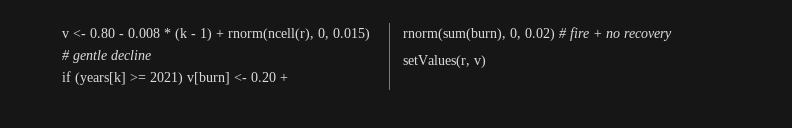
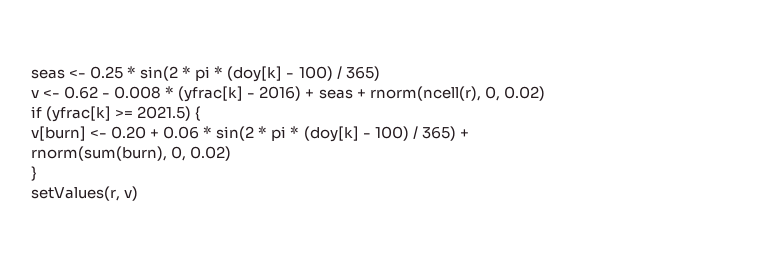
(62, 34) none -> [31,66,380,82] seas <- 0.25 * sin(2 * pi * (doy[k] - 100) / 365) //
[90,28,115,38] 0.80 -> [64,86,99,99] 0.62
[175,28,370,41] [62,50,151,63] [62,71,288,85] [403,27,672,41] (k - 1) + rnorm(ncell(r), 0, 0.015) # gentle decline // if (years[k] >= 2021) v[burn] <- 0.20 + rnorm(sum(burn), 0, 0.02) # fire + no recovery -> [178,86,545,102] [31,106,202,122] [31,126,469,142] [31,146,232,161] [31,166,37,181] (yfrac[k] - 2016) + seas + rnorm(ncell(r), 0, 0.02) // if (yfrac[k] >= 2021.5) { // v[burn] <- 0.20 + 0.06 * sin(2 * pi * (doy[k] - 100) / 365) + // rnorm(sum(burn), 0, 0.02) // }

